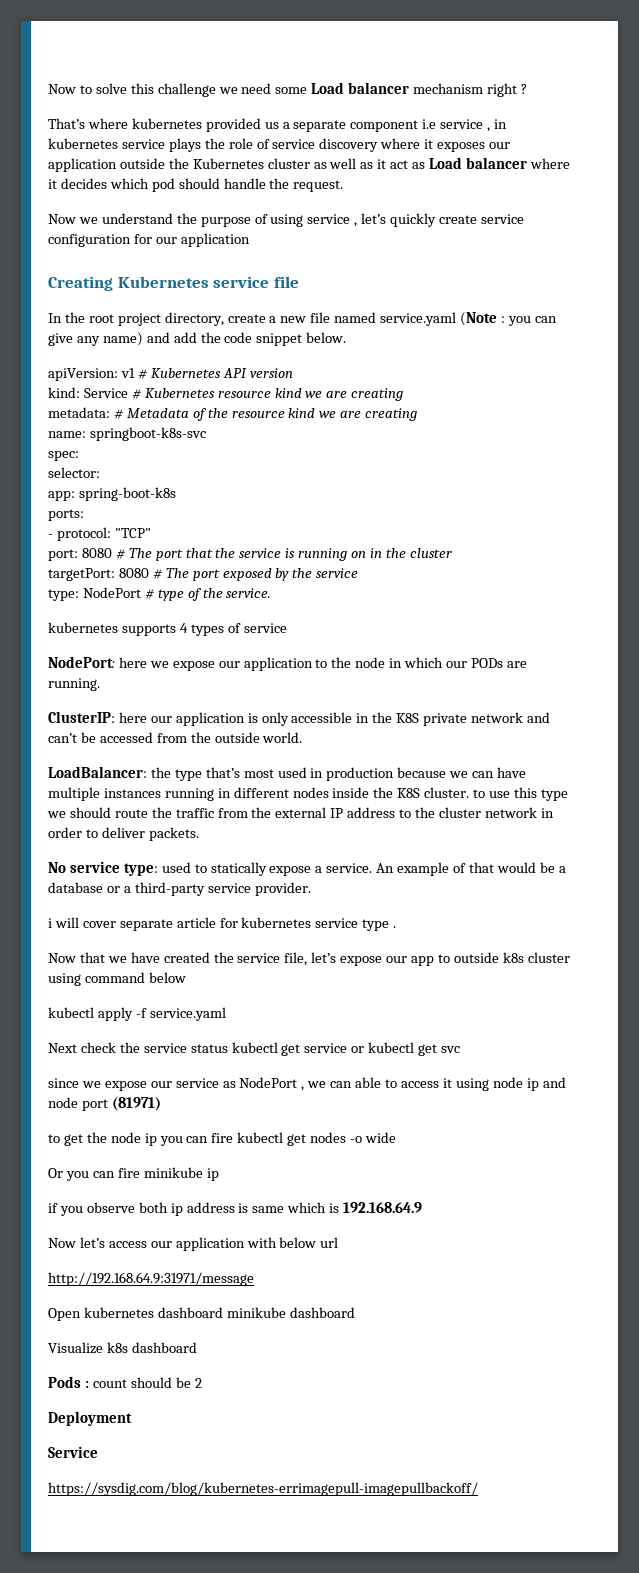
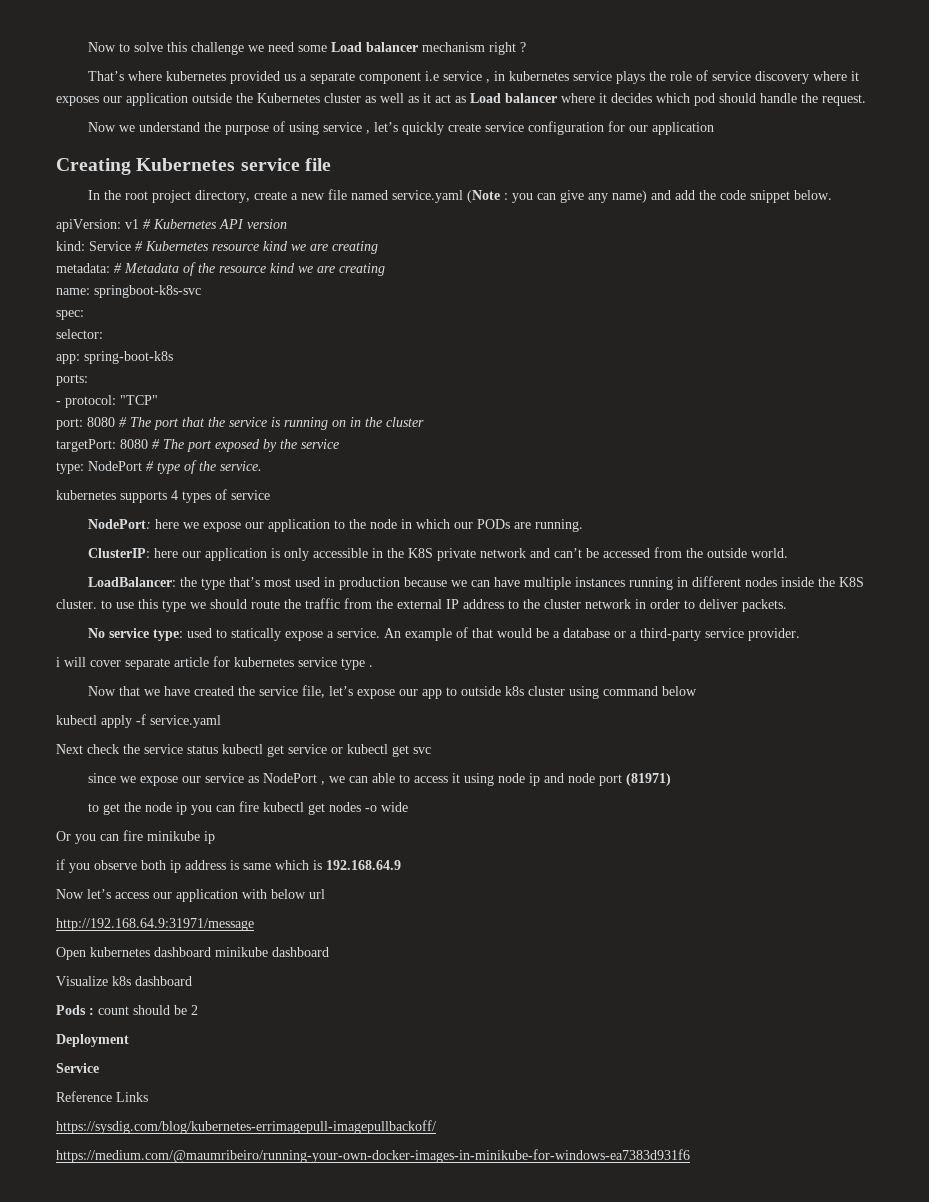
(98, 1452) none -> [56,1091,148,1102] // Reference Links
(478, 1489) none -> [56,1149,690,1163] // https://medium.com/@maumribeiro/running-your-own-docker-images-in-minikube-for-windows-ea7383d931f6

